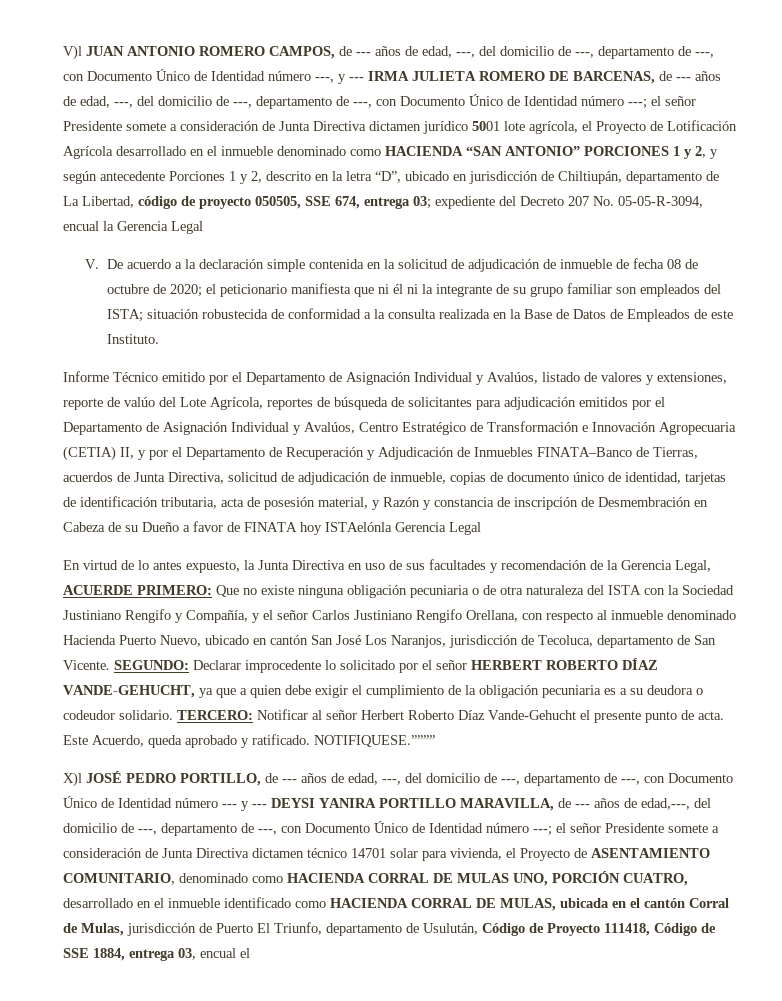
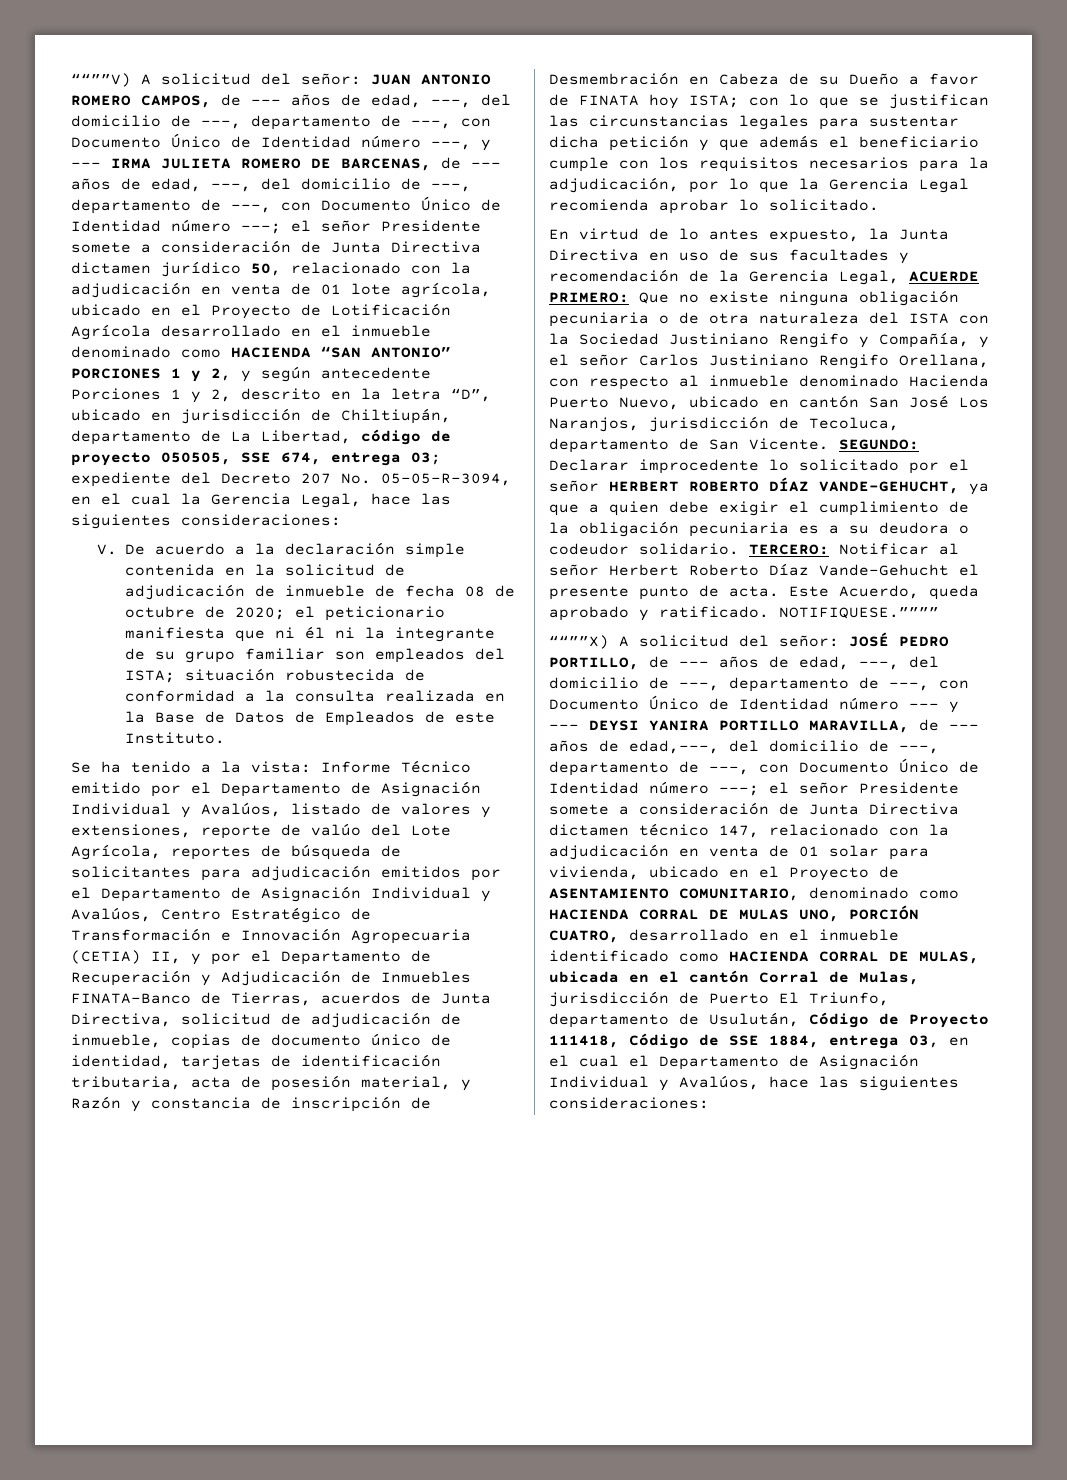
[63,45,82,60] V)l -> [71,73,361,87] ““””V) A solicitud del señor:
[472,121,578,134] 5001 lote agrícola, -> [251,262,471,276] [71,282,491,298] [71,304,171,316] 50, relacionado con la adjudicación en venta de 01 lote agrícola, ubicado en
[63,221,203,234] encual la Gerencia Legal -> [71,493,451,508] [71,514,341,529] en el cual la Gerencia Legal, hace las siguientes consideraciones:
(159, 339) none -> [71,761,311,773] Se ha tenido a la vista:
[325,522,481,535] ISTAelónla Gerencia Legal -> [689,94,989,109] [549,115,959,130] [549,135,979,151] [549,157,989,172] [549,177,969,193] [549,199,879,214] ISTA; con lo que se justifican las circunstancias legales para sustentar dicha petición y que además el beneficiario cumple con los requisitos necesarios para la adjudicación, por lo que la Gerencia Legal recomienda aprobar lo solicitado.
[63,772,82,787] X)l -> [549,635,839,649] ““””X) A solicitud del señor:
[351,848,386,858] 14701 -> [719,824,949,838] [549,844,819,860] 147, relacionado con la adjudicación en venta de 01
(502, 854) none -> [649,866,749,878] ubicado en
[200,948,250,958] encual el -> [949,1037,969,1046] [549,1054,919,1070] [549,1075,959,1091] [549,1097,709,1109] en el cual el Departamento de Asignación Individual y Avalúos, hace las siguientes consideraciones:

